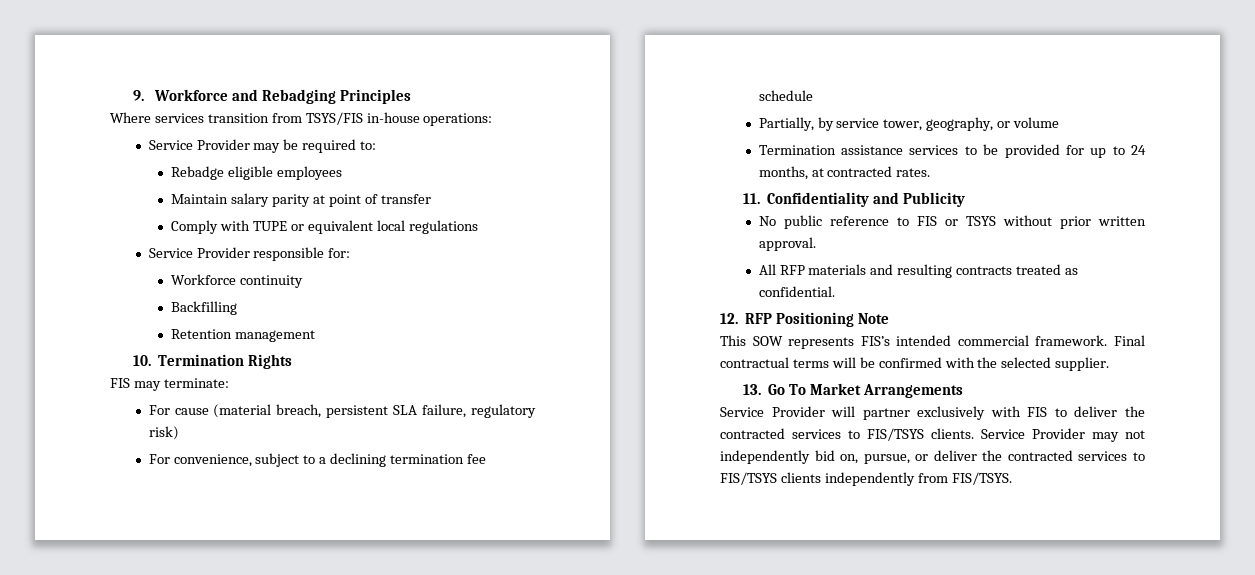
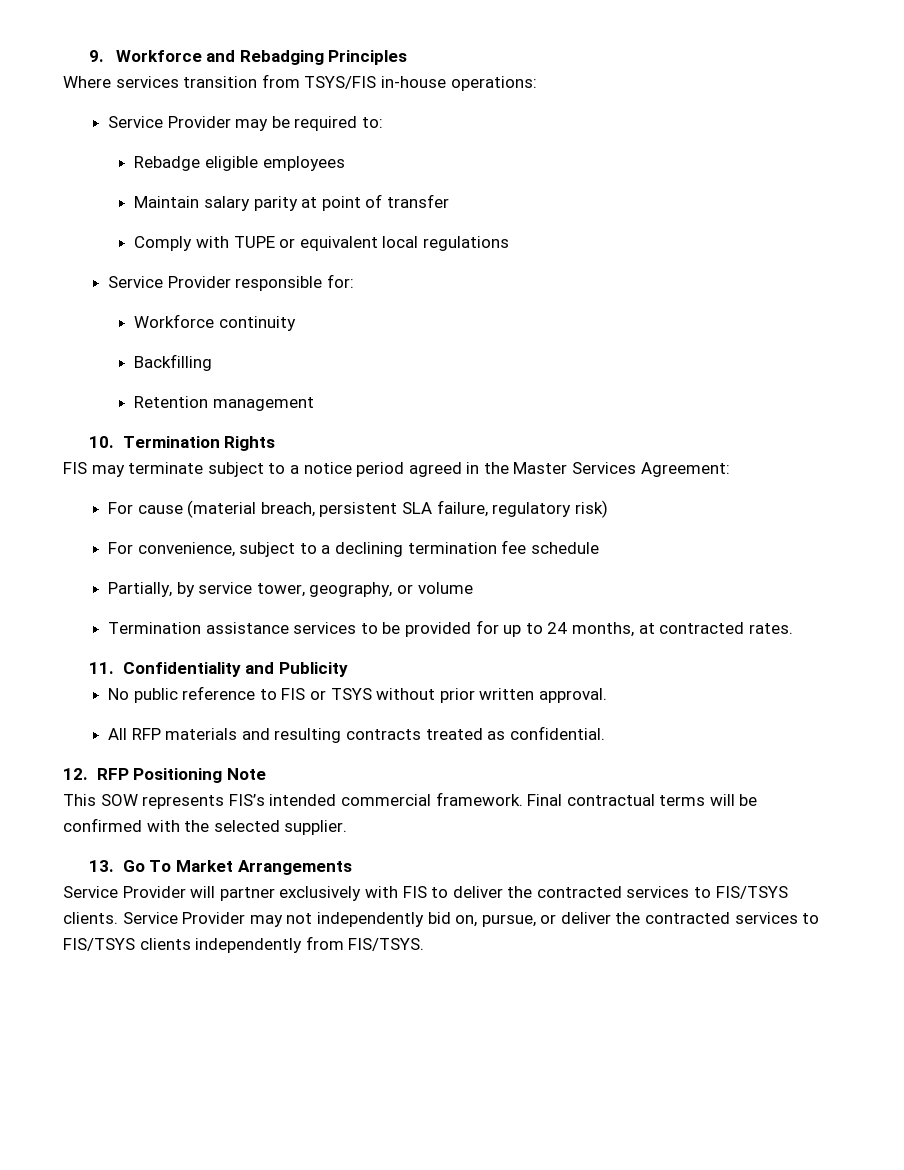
[163,378,229,388] terminate: -> [128,462,730,477] terminate subject to a notice period agreed in the Master Services Agreement:

